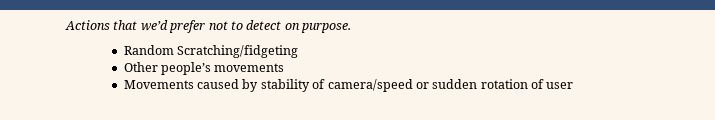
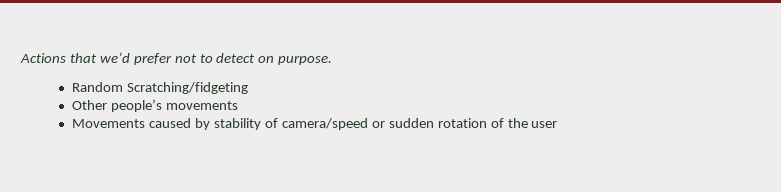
(545, 84) none -> [507,118,528,128] the

